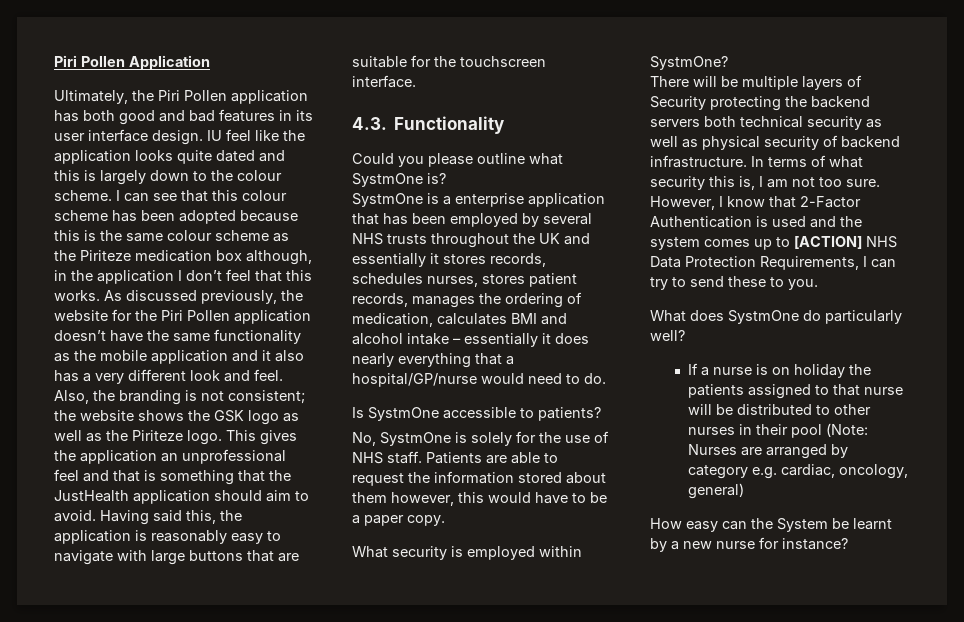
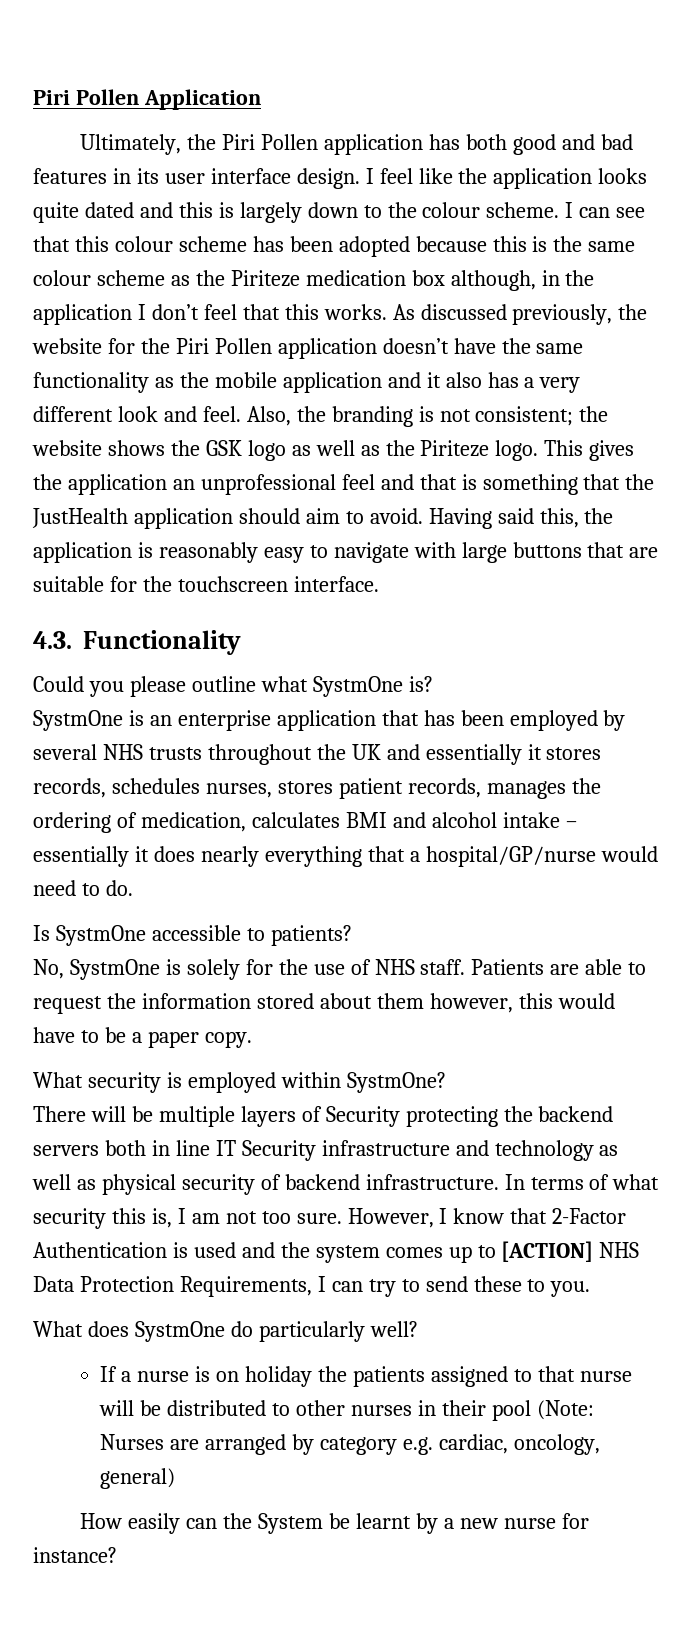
[207,130,222,141] IU -> [365,168,374,184] I
[443,196,451,205] a -> [149,715,172,726] an
[740,116,862,130] technical security -> [151,1140,594,1161] in line IT Security infrastructure and technology
[686,521,718,532] easy -> [128,1513,181,1534] easily

